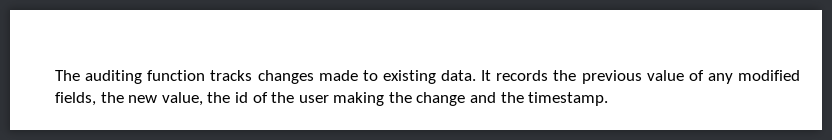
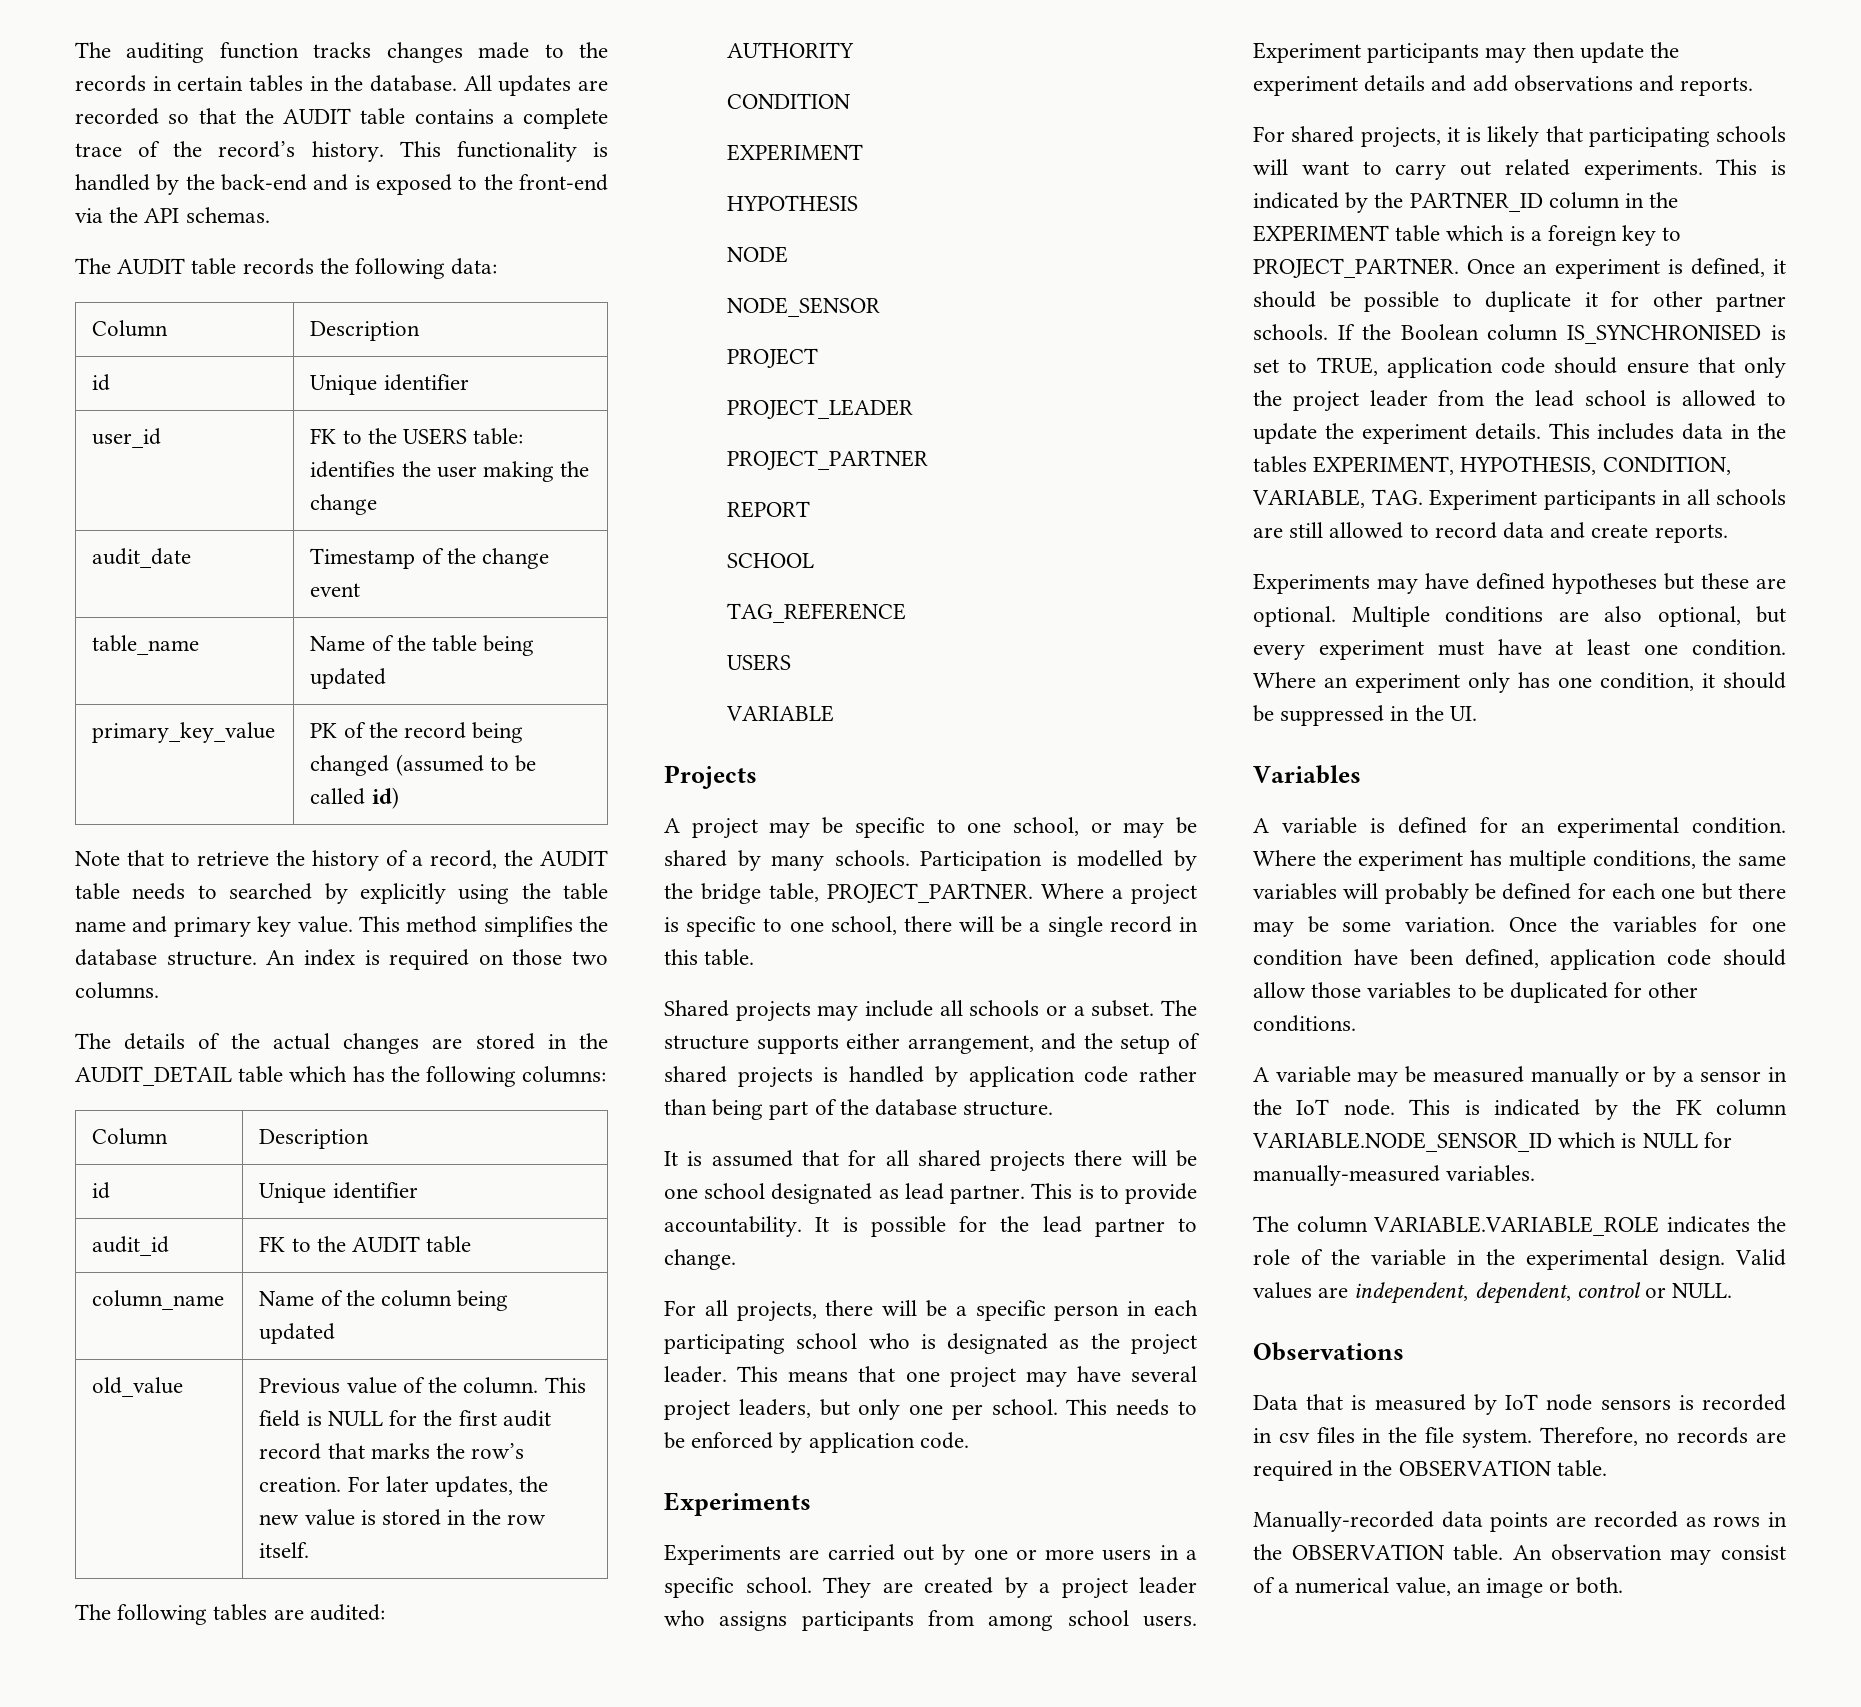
[382,70,800,84] [55,92,268,106] existing data. It records the previous value of any modified fields, the new value, the id of -> [579,42,608,58] [75,75,608,96] [75,108,608,129] [75,141,608,162] [75,174,608,195] [75,207,270,223] [75,258,498,279] [92,320,169,337] [310,321,421,341] [92,374,111,391] [310,374,469,395] [92,428,162,448] [310,428,524,445] [310,461,396,478] the records in certain tables in the database. All updates are recorded so that the AUDIT table contains a complete trace of the record’s history. This functionality is handled by the back-end and is exposed to the front-end via the API schemas. // The AUDIT table records the following data: // Column | Description // id | Unique identifier // user_id | FK to the USERS table: identifies
[470,92,609,106] and the timestamp. -> [92,548,192,568] [310,548,550,569] [310,583,361,597] [92,635,200,655] [310,635,535,656] [310,668,387,689] [92,722,276,743] [310,722,524,743] [310,754,537,776] [310,787,399,809] [75,850,608,871] [75,883,608,904] [75,916,608,937] [75,949,608,970] [75,982,159,999] [75,1033,608,1054] [75,1066,607,1087] [92,1128,169,1145] [259,1129,370,1149] [92,1182,111,1199] [259,1182,418,1203] [92,1236,170,1256] [259,1236,472,1253] [92,1290,225,1310] [259,1290,509,1311] [259,1323,336,1344] [92,1377,184,1397] [259,1377,586,1394] [259,1410,551,1427] [259,1443,525,1460] [259,1476,549,1497] [259,1509,546,1526] [259,1542,310,1558] [75,1604,385,1625] [727,42,855,58] [727,93,852,109] [727,144,864,161] [727,195,859,212] [727,246,789,263] [727,297,881,317] [727,348,819,368] [727,399,914,419] [727,450,929,470] [727,501,811,518] [727,553,815,568] [727,603,907,623] [727,654,792,671] [726,705,835,722] [664,765,757,789] [664,817,1197,839] [664,850,1197,871] [664,883,1197,905] [664,916,1198,937] [664,949,755,966] [664,1000,1197,1022] [664,1033,1200,1054] [664,1066,1197,1088] [664,1099,1054,1120] [664,1150,1197,1172] [664,1183,1197,1204] [664,1216,1197,1237] [664,1249,736,1270] [664,1300,1198,1322] [664,1333,1197,1355] [664,1366,1197,1388] [664,1399,1197,1421] [664,1432,969,1453] [664,1492,811,1516] [664,1544,1197,1565] [664,1577,1197,1599] [664,1610,1197,1631] [1253,42,1680,63] [1253,75,1754,96] [1253,126,1786,148] [1253,159,1786,180] [1253,192,1679,213] [1253,225,1682,246] [1253,258,1786,279] [1253,291,1786,312] [1253,324,1786,344] [1253,357,1786,378] [1253,390,1786,412] [1253,423,1786,444] [1253,456,1731,475] [1252,489,1786,510] [1253,522,1728,543] [1253,573,1786,594] [1253,606,1786,627] [1253,639,1786,660] [1253,672,1786,693] [1253,705,1477,726] [1253,765,1361,784] [1253,817,1786,838] [1253,850,1786,871] [1253,883,1786,904] [1253,916,1786,937] [1253,949,1786,970] [1253,982,1699,1003] [1253,1015,1356,1032] [1253,1066,1787,1087] [1253,1099,1787,1120] [1252,1132,1732,1152] [1253,1165,1536,1186] [1253,1216,1786,1236] [1253,1249,1786,1270] [1253,1282,1733,1304] [1253,1342,1404,1361] [1253,1394,1786,1415] [1253,1427,1786,1448] [1253,1460,1607,1481] [1253,1511,1787,1532] [1253,1544,1786,1565] [1253,1577,1624,1598] // audit_date | Timestamp of the change event // table_name | Name of the table being updated // primary_key_value | PK of the record being changed (assumed to be called id) // Note that to retrieve the history of a record, the AUDIT table needs to searched by explicitly using the table name and primary key value. This method simplifies the database structure. An index is required on those two columns. // The details of the actual changes are stored in the AUDIT_DETAIL table which has the following columns: // Column | Description // id | Unique identifier // audit_id | FK to the AUDIT table // column_name | Name of the column being updated // old_value | Previous value of the column. This field is NULL for the first audit record that marks the row’s creation. For later updates, the new value is stored in the row itself. // The following tables are audited: // AUTHORITY // CONDITION // EXPERIMENT // HYPOTHESIS // NODE // NODE_SENSOR // PROJECT // PROJECT_LEADER // PROJECT_PARTNER // REPORT // SCHOOL // TAG_REFERENCE // USERS // VARIABLE // Projects // A project may be specific to one school, or may be shared by many schools. Participation is modelled by the bridge table, PROJECT_PARTNER. Where a project is specific to one school, there will be a single record in this table. // Shared projects may include all schools or a subset. The structure supports either arrangement, and the setup of shared projects is handled by application code rather than being part of the database structure. // It is assumed that for all shared projects there will be one school designated as lead partner. This is to provide accountability. It is possible for the lead partner to change. // For all projects, there will be a specific person in each participating school who is designated as the project leader. This means that one project may have several project leaders, but only one per school. This needs to be enforced by application code. // Experiments // Experiments are carried out by one or more users in a specific school. They are created by a project leader who assigns participants from among school users. Experiment participants may then update the experiment details and add observations and reports. // For shared projects, it is likely that participating schools will want to carry out related experiments. This is indicated by the PARTNER_ID column in the EXPERIMENT table which is a foreign key to PROJECT_PARTNER. Once an experiment is defined, it should be possible to duplicate it for other partner schools. If the Boolean column IS_SYNCHRONISED is set to TRUE, application code should ensure that only the project leader from the lead school is allowed to update the experiment details. This includes data in the tables EXPERIMENT, HYPOTHESIS, CONDITION, VARIABLE, TAG. Experiment participants in all schools are still allowed to record data and create reports. // Experiments may have defined hypotheses but these are optional. Multiple conditions are also optional, but every experiment must have at least one condition. Where an experiment only has one condition, it should be suppressed in the UI. // Variables // A variable is defined for an experimental condition. Where the experiment has multiple conditions, the same variables will probably be defined for each one but there may be some variation. Once the variables for one condition have been defined, application code should allow those variables to be duplicated for other conditions. // A variable may be measured manually or by a sensor in the IoT node. This is indicated by the FK column VARIABLE.NODE_SENSOR_ID which is NULL for manually-measured variables. // The column VARIABLE.VARIABLE_ROLE indicates the role of the variable in the experimental design. Valid values are independent, dependent, control or NULL. // Observations // Data that is measured by IoT node sensors is recorded in csv files in the file system. Therefore, no records are required in the OBSERVATION table. // Manually-recorded data points are recorded as rows in the OBSERVATION table. An observation may consist of a numerical value, an image or both.

